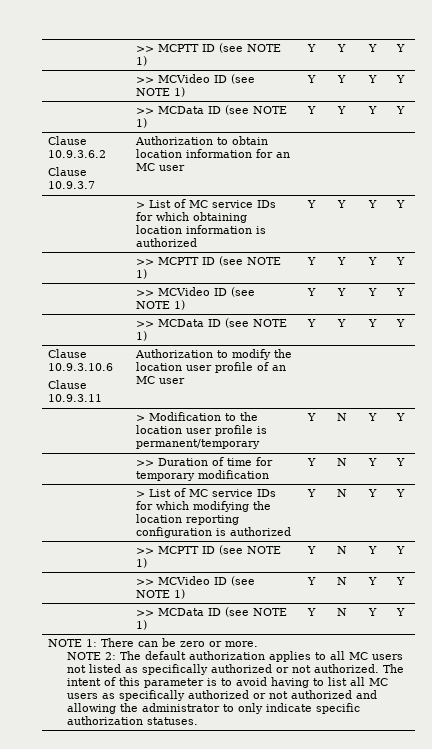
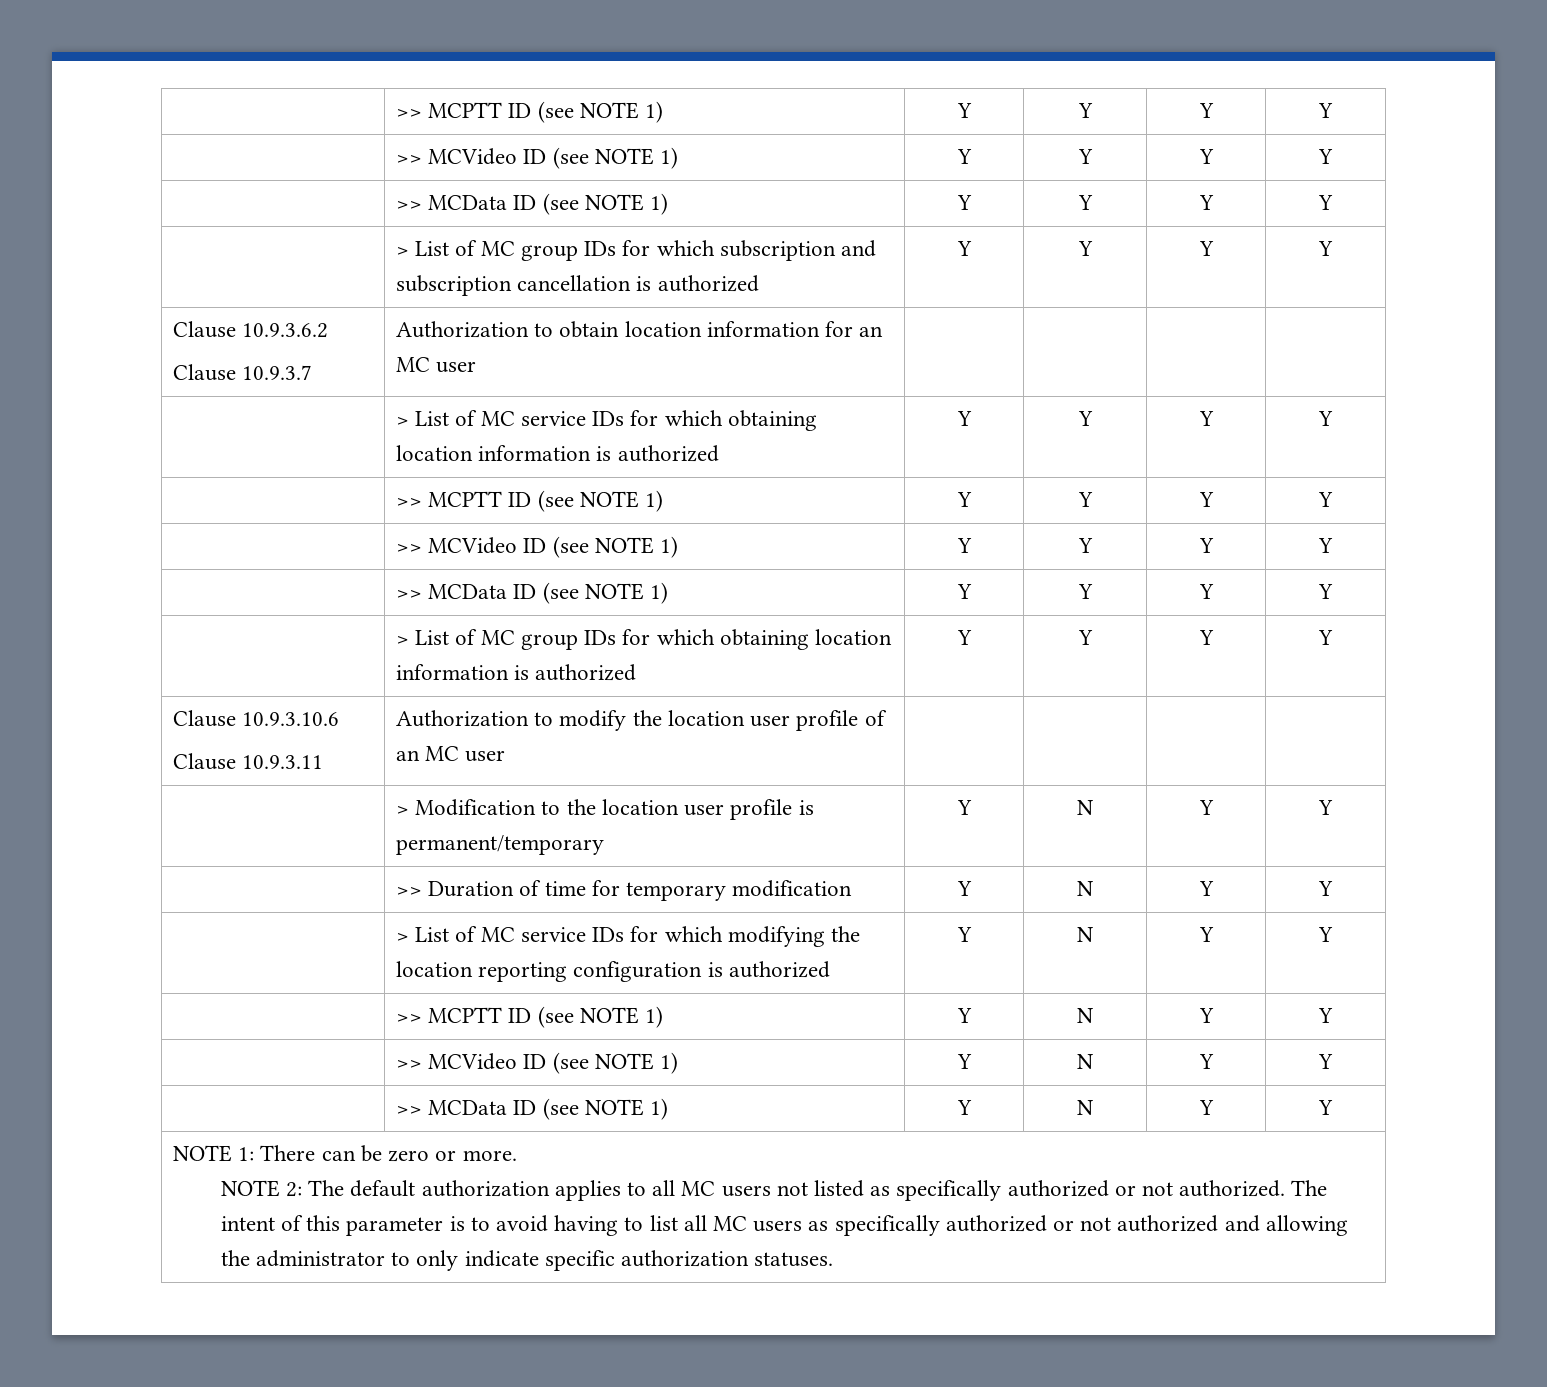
(405, 110) none -> [396,240,876,261] [396,275,759,296] [956,241,972,256] [1077,241,1093,256] [1198,241,1214,256] [1318,241,1333,256] // | > List of MC group IDs for which subscription and subscription cancellation is authorized | Y | Y | Y | Y
(405, 323) none -> [396,629,892,650] [396,664,637,681] [956,630,972,645] [1077,630,1093,645] [1198,630,1214,645] [1318,630,1333,645] // | > List of MC group IDs for which obtaining location information is authorized | Y | Y | Y | Y

